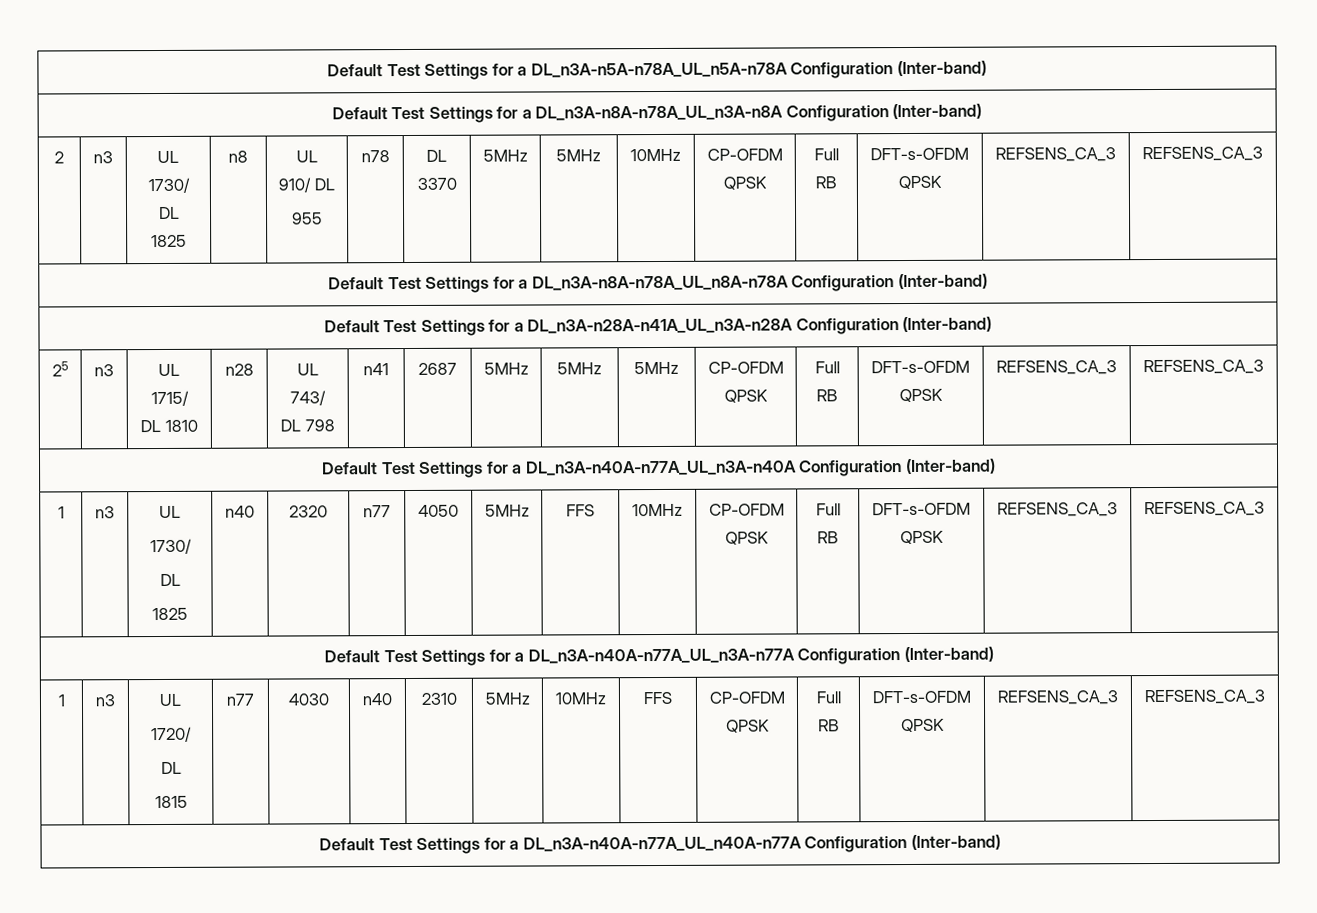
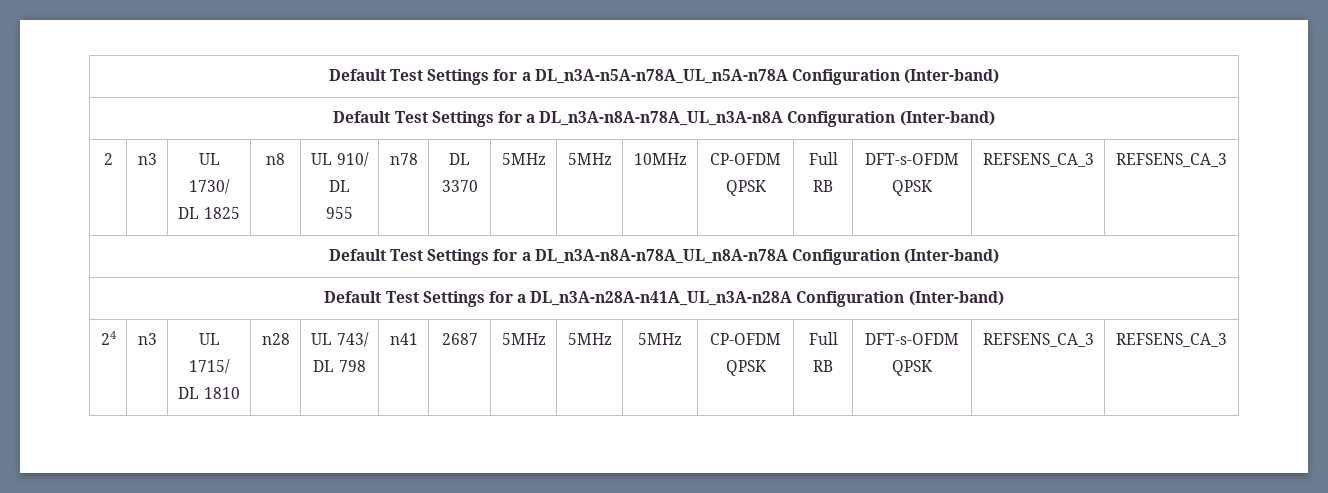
[51,361,69,377] 25 -> [100,331,116,345] 24
[322,458,996,478] [57,506,65,519] [95,506,115,519] [159,505,181,519] [149,538,192,555] [159,573,181,587] [152,607,188,621] [225,505,255,518] [289,505,328,518] [363,505,391,518] [418,504,459,517] [484,504,530,517] [566,504,595,517] [632,503,683,517] [708,503,785,516] [725,531,769,545] [815,503,841,516] [817,531,839,544] [872,502,971,516] [900,530,944,545] [997,502,1118,517] [1144,501,1265,517] [324,646,994,666] [57,694,65,707] [95,694,115,707] [159,693,181,707] [151,726,192,743] [160,761,182,775] [154,795,188,809] [226,693,254,706] [288,693,329,706] [362,693,392,706] [420,692,457,705] [484,692,530,705] [555,692,606,705] [643,691,672,705] [708,691,785,704] [726,719,770,733] [815,691,841,704] [818,719,840,732] [872,690,971,704] [901,718,945,733] [997,690,1118,705] [1144,689,1265,705] [319,834,1001,854] // Default Test Settings for a DL_n3A-n40A-n77A_UL_n3A-n40A Configuration (Inter-band) // 1 | n3 | UL // 1730/ // DL // 1825 | n40 | 2320 | n77 | 4050 | 5MHz | FFS | 10MHz | CP-OFDM QPSK | Full RB | DFT-s-OFDM QPSK | REFSENS_CA_3 | REFSENS_CA_3 // Default Test Settings for a DL_n3A-n40A-n77A_UL_n3A-n77A Configuration (Inter-band) // 1 | n3 | UL // 1720/ // DL // 1815 | n77 | 4030 | n40 | 2310 | 5MHz | 10MHz | FFS | CP-OFDM QPSK | Full RB | DFT-s-OFDM QPSK | REFSENS_CA_3 | REFSENS_CA_3 // Default Test Settings for a DL_n3A-n40A-n77A_UL_n40A-n77A Configuration (Inter-band) -> (1227, 340) none

